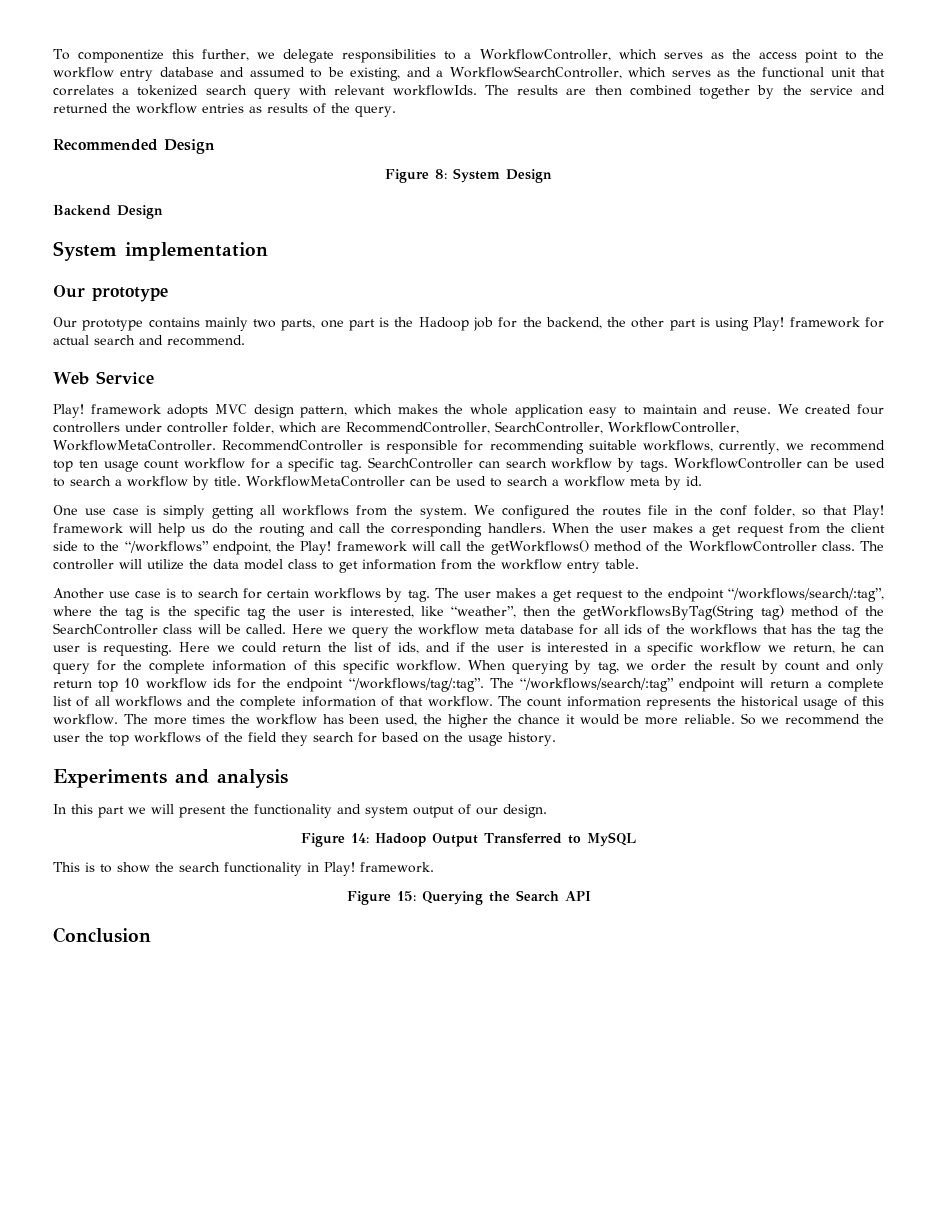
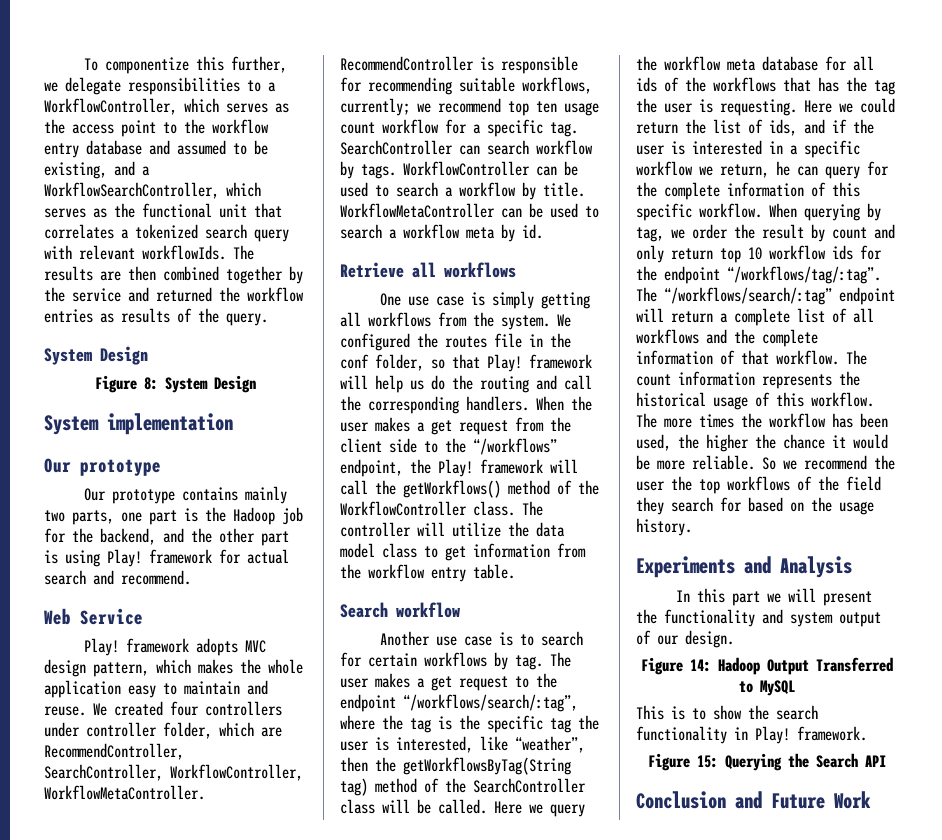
[53,139,158,151] Recommended -> [44,348,92,365] System
[53,205,163,219] // Backend Design -> (256, 384) none
(602, 323) none -> [163,528,184,543] and
[719,440,780,454] currently, -> [340,98,410,116] currently;
(702, 481) none -> [340,262,516,278] // Retrieve all workflows
(639, 564) none -> [340,602,460,618] // Search workflow
[217,769,288,788] analysis -> [780,556,852,578] Analysis
(151, 935) none -> [735,791,871,809] and Future Work

